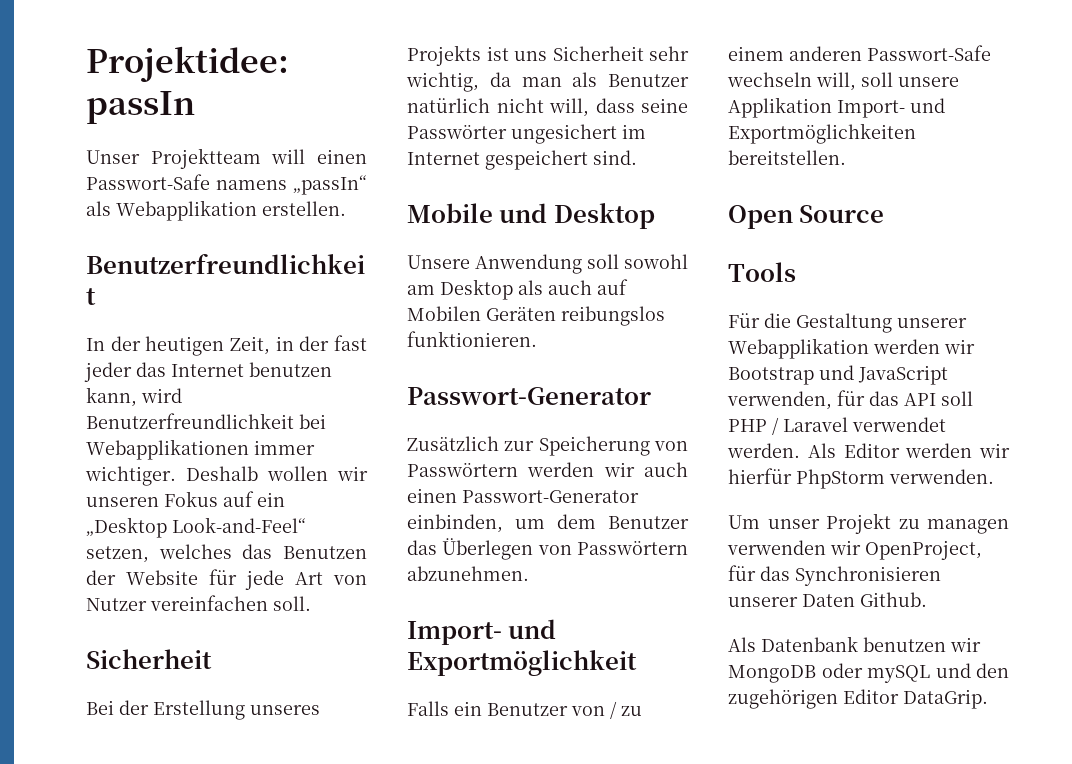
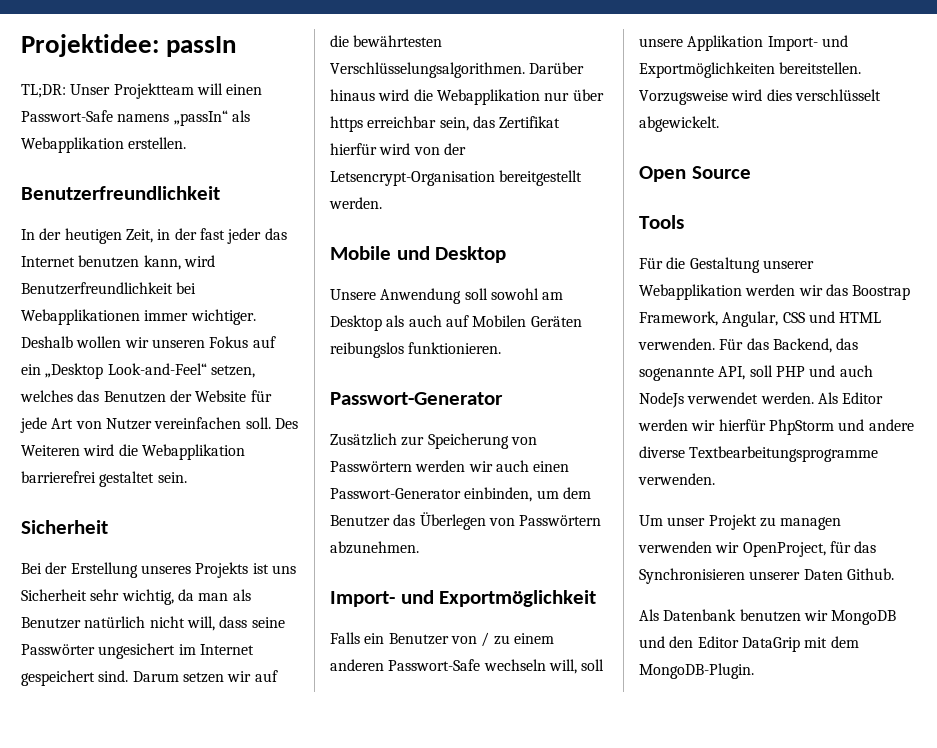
(195, 107) none -> [21,84,66,98] TL;DR:
(311, 603) none -> [274,418,298,429] [21,444,245,460] [21,471,187,487] Des Weiteren wird die Webapplikation barrierefrei gestaltet sein.
(637, 157) none -> [132,670,278,683] [330,35,443,47] [330,62,585,78] [330,89,604,105] [330,116,561,132] [330,143,466,155] [330,170,583,186] [329,197,382,209] Darum setzen wir auf die bewährtesten Verschlüsselungsalgorithmen. Darüber hinaus wird die Webapplikation nur über https erreichbar sein, das Zertifikat hierfür wird von der Letsencrypt-Organisation bereitgestellt werden.
(846, 157) none -> [639,89,881,105] [639,116,719,132] Vorzugsweise wird dies verschlüsselt abgewickelt.
[728,365,948,385] [727,390,973,410] [728,417,848,435] Bootstrap und JavaScript verwenden, für das API soll PHP / Laravel -> [825,284,911,300] [639,311,882,327] [638,338,859,353] [639,365,873,381] [639,392,684,408] das Boostrap Framework, Angular, CSS und HTML verwenden. Für das Backend, das sogenannte API, soll PHP und auch NodeJs
(885, 479) none -> [838,419,914,431] [639,446,879,462] und andere diverse Textbearbeitungsprogramme
[821,663,1009,683] [728,689,988,709] oder mySQL und den zugehörigen Editor DataGrip. -> [639,636,859,652] [639,663,754,679] und den Editor DataGrip mit dem MongoDB-Plugin.

